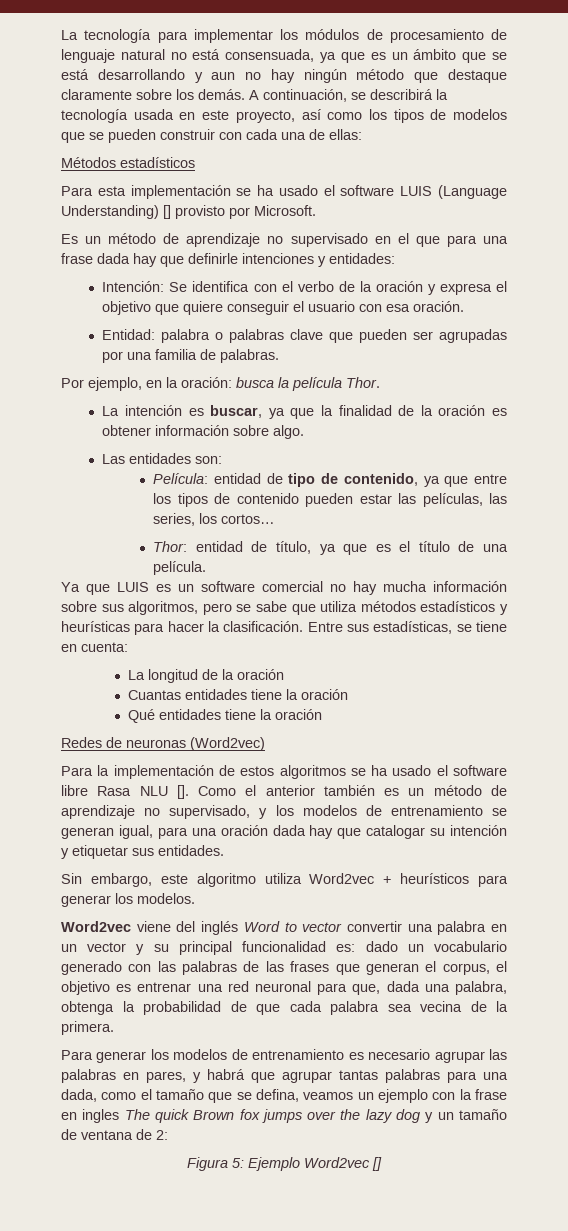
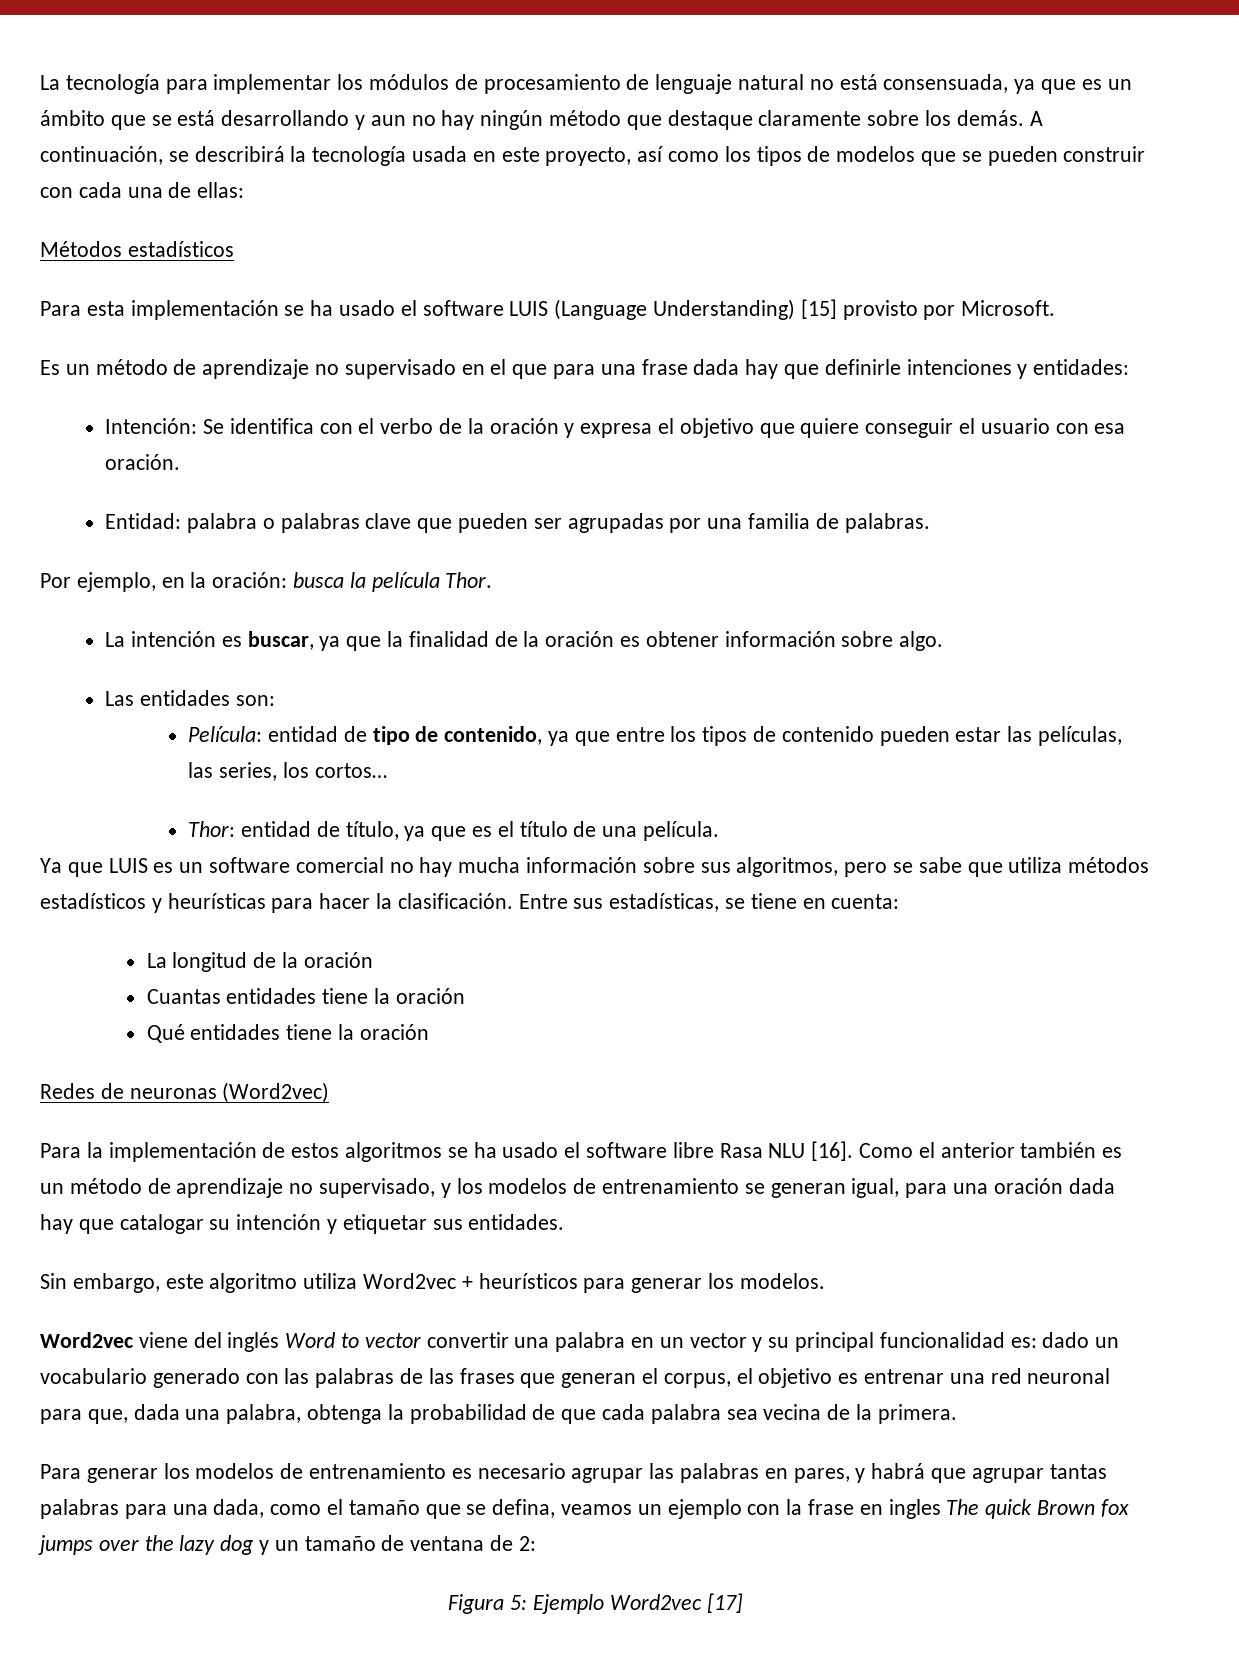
[163,205,171,219] [] -> [800,299,837,319] [15]
[176,785,189,799] []. -> [811,1141,854,1161] [16].
[372,1157,382,1171] [] -> [706,1593,743,1613] [17]

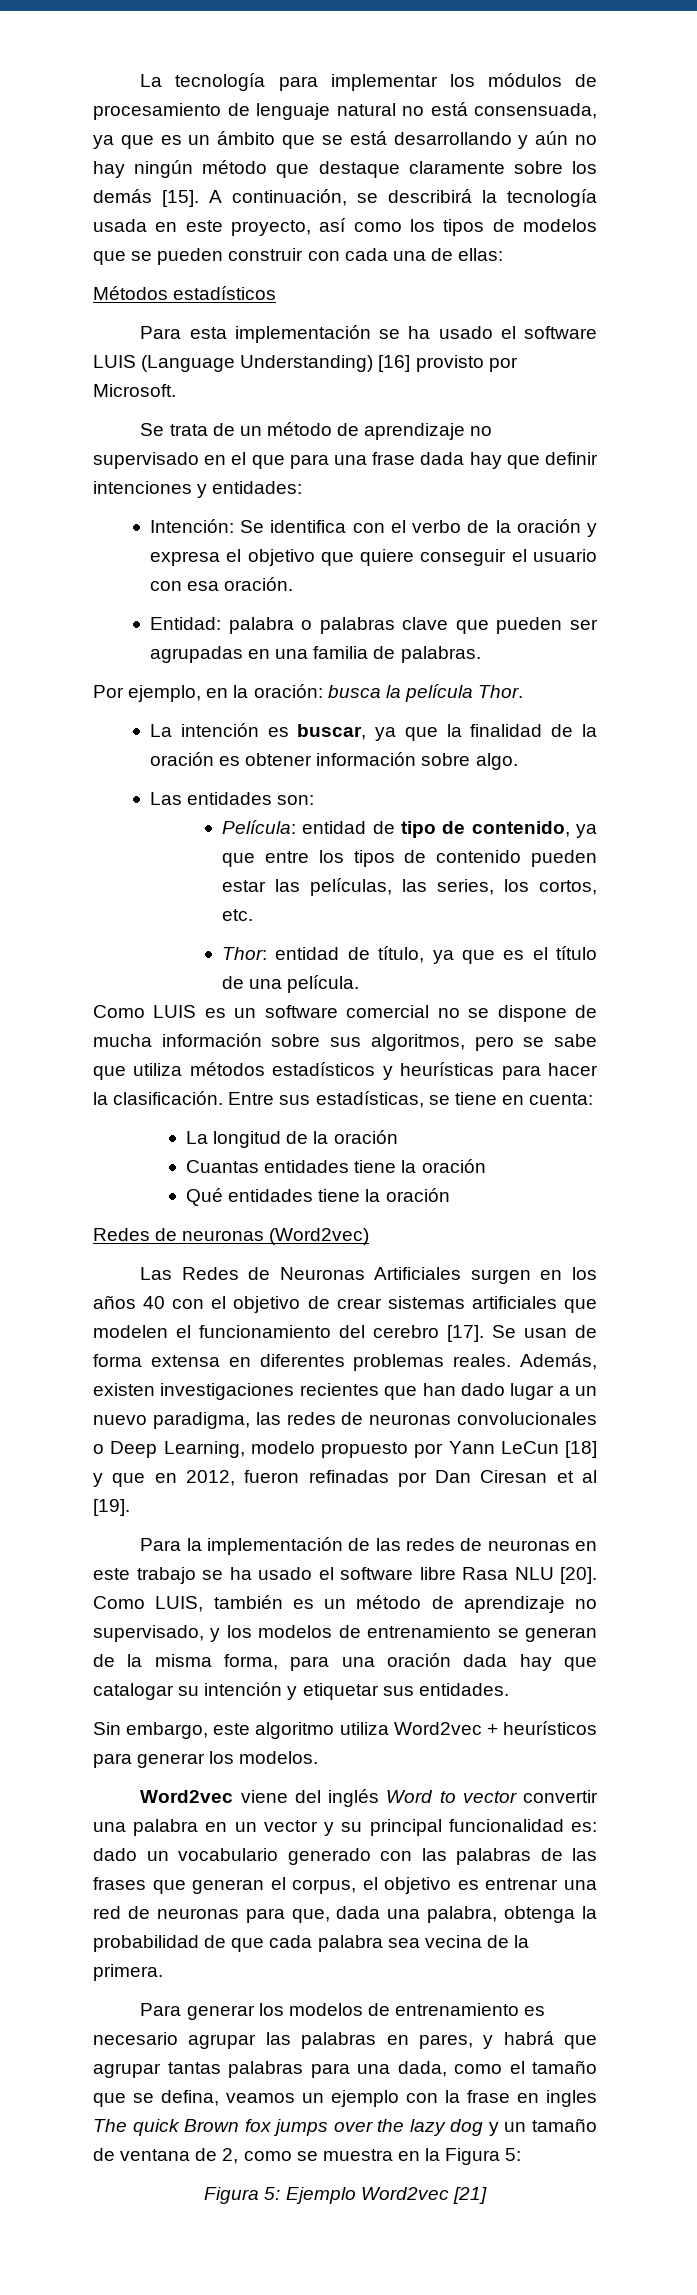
[370,115,406,126] aun -> [535,131,569,145] aún
[956,110,1024,126] demás. -> [93,189,199,207] demás [15].
[800,299,837,319] [15] -> [378,355,411,372] [16]
[40,360,60,375] Es -> [140,423,235,436] Se trata de
[824,359,901,375] definirle -> [544,452,598,465] definir
[669,518,702,533] por -> [248,649,271,659] en
[314,763,387,778] cortos… -> [538,880,597,895] [222,909,254,921] cortos, etc.
[40,858,103,877] Ya que -> [93,1005,145,1018] Como
[419,857,453,877] hay -> [468,1005,597,1022] se dispone de
[40,1142,443,1162] Para la implementación de estos algoritmos -> [140,1267,597,1284] [93,1295,597,1313] [93,1325,597,1342] [93,1353,597,1371] [93,1383,597,1400] [93,1412,597,1429] [93,1441,597,1458] [93,1470,597,1487] [93,1499,130,1516] [140,1537,597,1555] [93,1567,196,1584] Las Redes de Neuronas Artificiales surgen en los años 40 con el objetivo de crear sistemas artificiales que modelen el funcionamiento del cerebro [17]. Se usan de forma extensa en diferentes problemas reales. Además, existen investigaciones recientes que han dado lugar a un nuevo paradigma, las redes de neuronas convolucionales o Deep Learning, modelo propuesto por Yann LeCun [18] y que en 2012, fueron refinadas por Dan Ciresan et al [19]. // Para la implementación de las redes de neuronas en este trabajo
[811,1141,1015,1161] [16]. Como el anterior -> [560,1567,597,1584] [93,1596,204,1612] [20]. Como LUIS,
[851,1178,900,1198] igual, -> [93,1654,278,1670] de la misma forma,
[1027,1368,1111,1384] neuronal -> [127,1906,239,1919] de neuronas
[518,1536,536,1551] 2: -> [222,2148,522,2165] 2, como se muestra en la Figura 5:
[706,1593,743,1613] [17] -> [452,2187,487,2204] [21]

